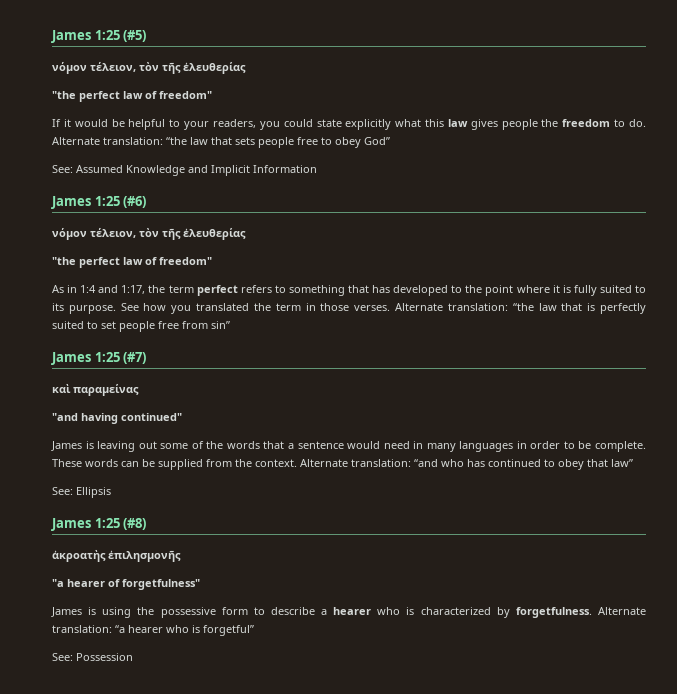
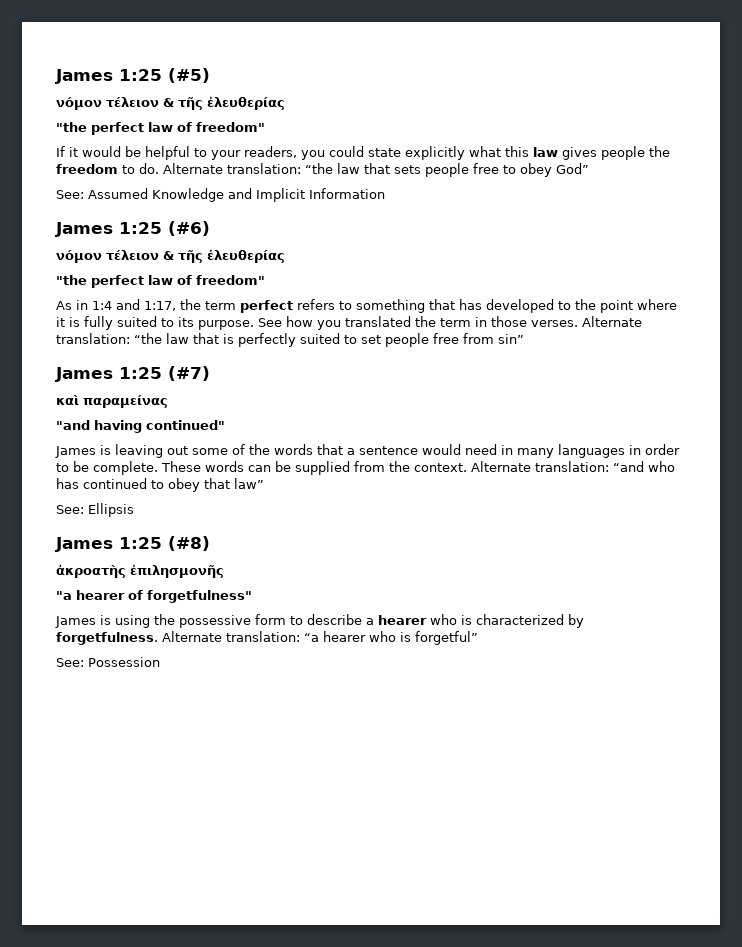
[90,61,159,72] τέλειον, τὸν -> [106,97,174,107] τέλειον &
[90,227,159,238] τέλειον, τὸν -> [106,250,174,260] τέλειον &

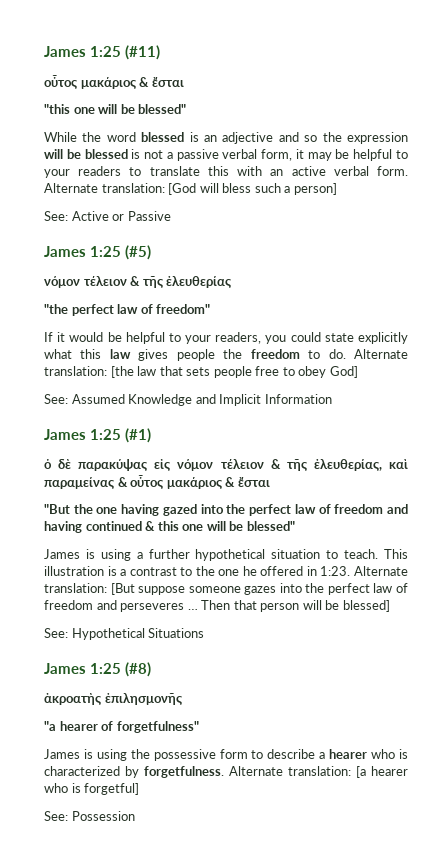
[55,69,162,84] James 1:25 -> [44,45,161,60] [44,75,184,89] [44,104,187,114] [44,132,408,144] [44,149,409,161] [44,166,409,178] [44,183,337,195] [44,211,171,221] [44,246,122,257] James 1:25 (#11) // οὗτος μακάριος & ἔσται // "this one will be blessed" // While the word blessed is an adjective and so the expression will be blessed is not a passive verbal form, it may be helpful to your readers to translate this with an active verbal form. Alternate translation: [God will bless such a person] // See: Active or Passive // James 1:25
[305,163,333,174] “the -> [110,366,134,378] [the
[556,163,589,174] God” -> [329,366,358,378] God]
[168,221,210,236] [56,249,285,263] [56,275,265,288] [56,299,677,313] [56,316,642,330] [56,333,524,347] [55,366,210,382] [56,395,168,408] [56,420,225,433] [55,444,680,458] [56,461,675,475] [56,478,264,492] [56,503,134,517] (#6) // νόμον τέλειον & τῆς ἐλευθερίας // "the perfect law of freedom" // As in 1:4 and 1:17, the term perfect refers to something that has developed to the point where it is fully suited to its purpose. See how you translated the term in those verses. Alternate translation: “the law that is perfectly suited to set people free from sin” // James 1:25 (#7) // καὶ παραμείνας // "and having continued" // James is leaving out some of the words that a sentence would need in many languages in order to be complete. These words can be supplied from the context. Alternate translation: “and who has continued to obey that law” // See: Ellipsis -> [125,428,152,443] [44,459,408,471] [44,475,270,489] [44,504,408,516] [44,521,295,533] [44,549,409,561] [44,566,408,576] [44,583,408,595] [44,600,390,612] [44,628,205,640] (#1) // ὁ δὲ παρακύψας εἰς νόμον τέλειον & τῆς ἐλευθερίας, καὶ παραμείνας & οὗτος μακάριος & ἔσται // "But the one having gazed into the perfect law of freedom and having continued & this one will be blessed" // James is using a further hypothetical situation to teach. This illustration is a contrast to the one he offered in 1:23. Alternate translation: [But suppose someone gazes into the perfect law of freedom and perseveres … Then that person will be blessed] // See: Hypothetical Situations
[304,631,478,645] “a hearer who is forgetful” -> [356,766,408,778] [44,783,140,795] [a hearer who is forgetful]

